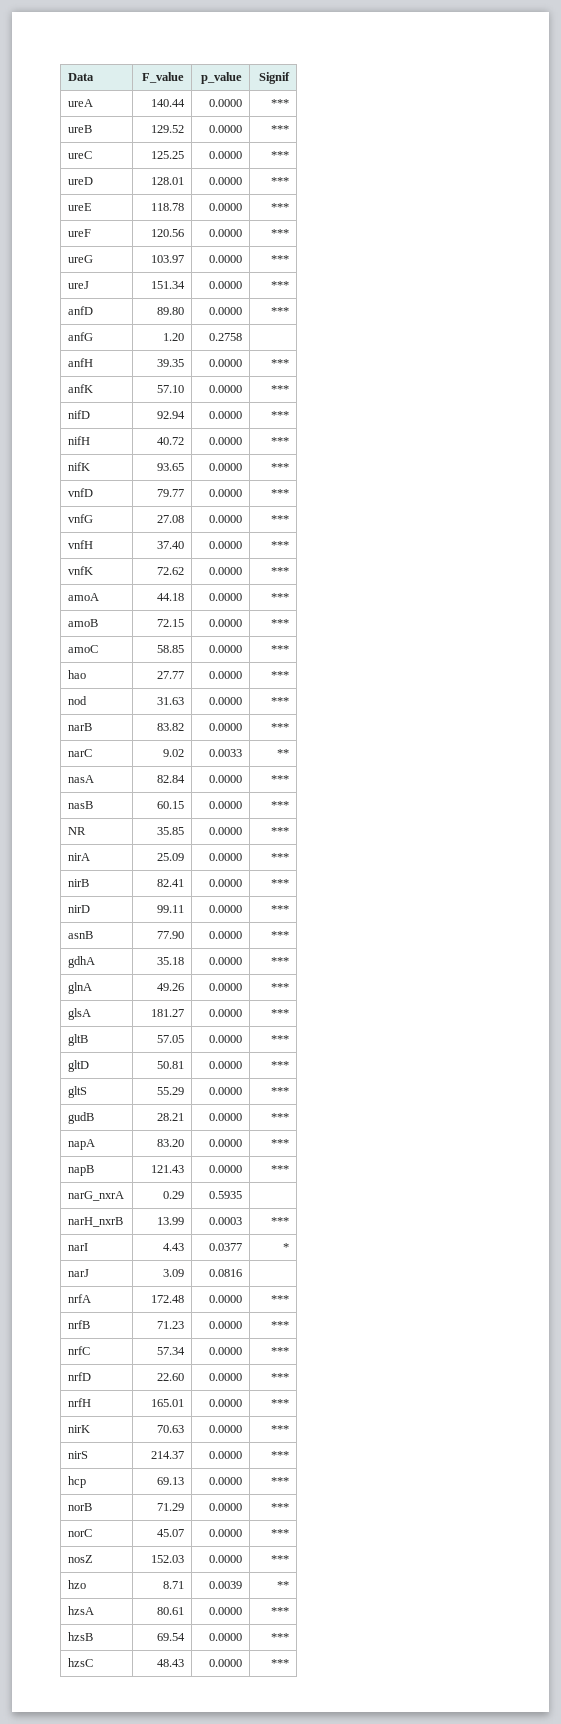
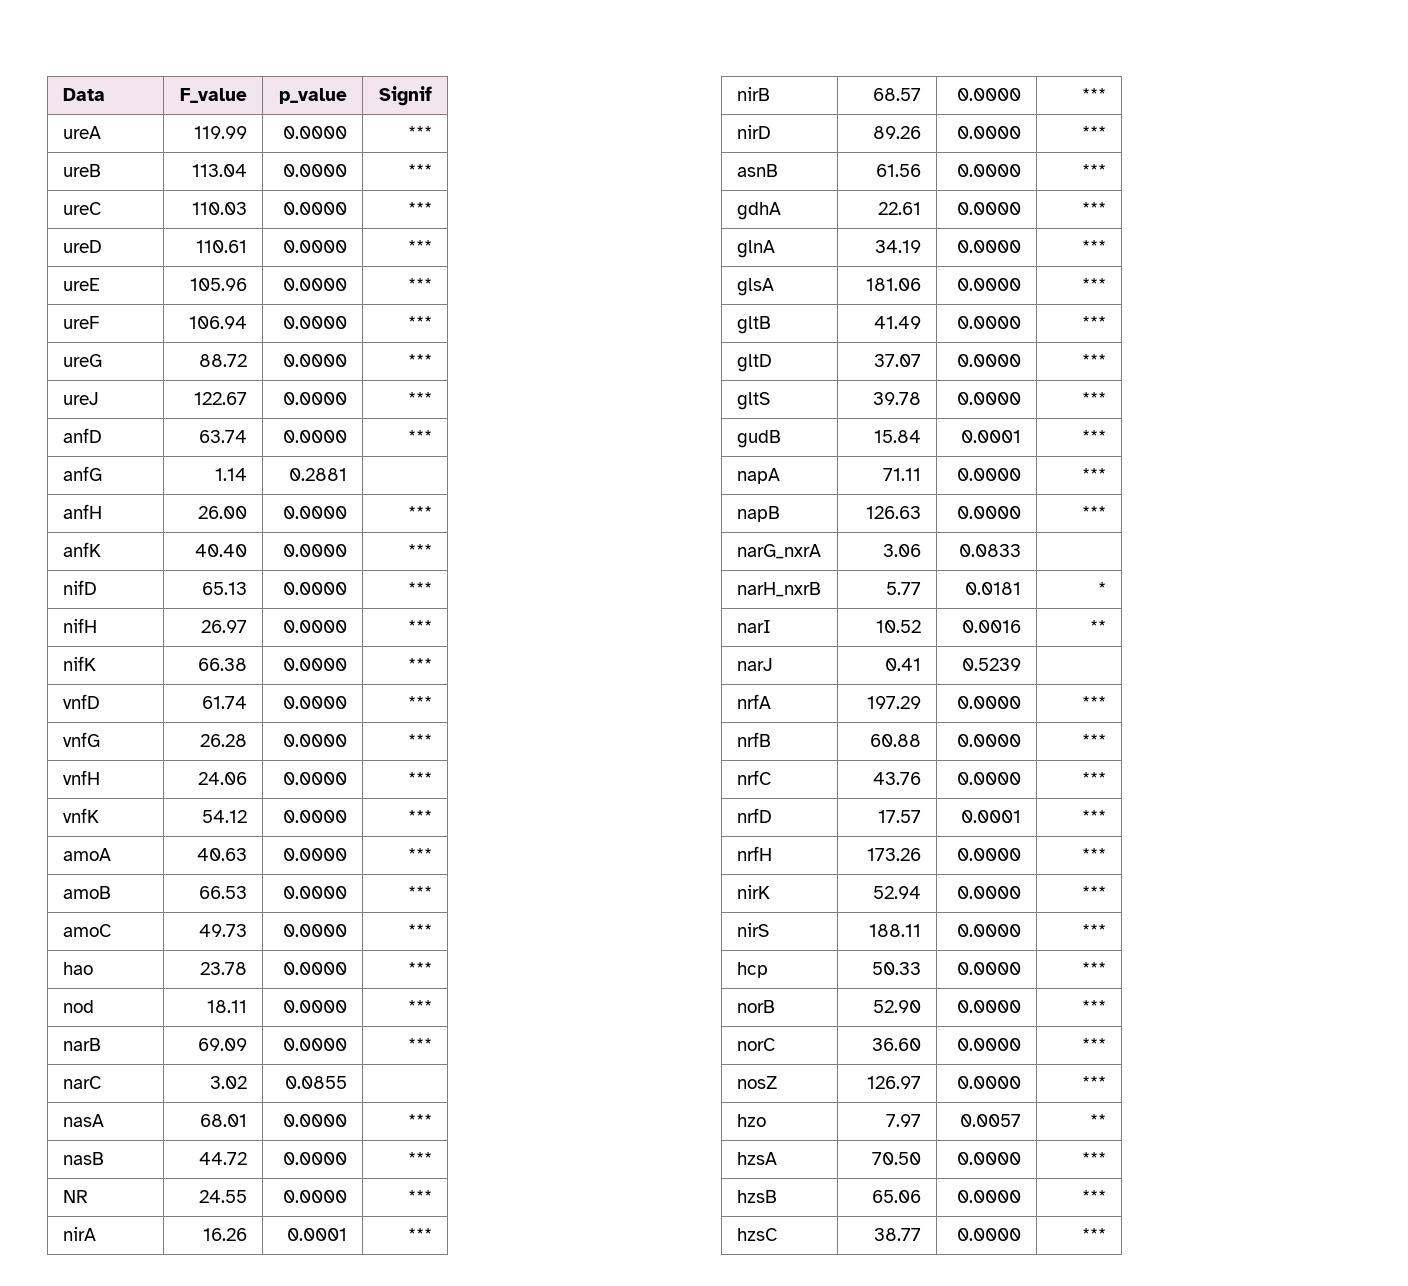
[151,99,186,107] 140.44 -> [194,126,248,139] 119.99
[151,125,185,133] 129.52 -> [192,164,248,177] 113.04
[151,151,185,159] 125.25 -> [192,202,248,215] 110.03
[151,177,185,185] 128.01 -> [196,240,248,253] 110.61
[151,203,185,211] 118.78 -> [190,278,248,291] 105.96
[151,229,185,237] 120.56 -> [189,316,248,329] 106.94
[151,255,185,263] 103.97 -> [199,354,248,367] 88.72
[151,281,186,289] 151.34 -> [194,392,248,405] 122.67
[157,307,185,315] 89.80 -> [199,430,248,443] 63.74
[163,333,185,341] [209,333,243,341] 1.20 | 0.2758 -> [215,468,248,481] [289,468,348,481] 1.14 | 0.2881
[157,359,185,367] 39.35 -> [198,506,248,519] 26.00
[157,385,185,393] 57.10 -> [195,544,248,557] 40.40
[157,411,186,419] 92.94 -> [202,582,248,595] 65.13
[157,437,185,445] 40.72 -> [201,620,248,633] 26.97
[157,463,185,471] 93.65 -> [198,658,248,671] 66.38
[157,489,185,497] 79.77 -> [202,696,248,709] 61.74
[157,515,185,523] 27.08 -> [200,734,248,747] 26.28
[157,541,185,549] 37.40 -> [198,772,248,785] 24.06
[157,567,185,575] 72.62 -> [202,810,248,823] 54.12
[157,593,185,601] 44.18 -> [197,848,248,861] 40.63
[157,619,185,627] 72.15 -> [199,886,248,899] 66.53
[157,645,185,653] 58.85 -> [199,924,248,937] 49.73
[157,671,185,679] 27.77 -> [200,962,248,975] 23.78
[157,697,185,705] 31.63 -> [207,1000,248,1013] 18.11
[157,723,185,731] 83.82 -> [198,1038,248,1051] 69.09
[163,749,185,757] [209,749,243,757] [277,749,290,757] 9.02 | 0.0033 | ** -> [210,1076,248,1089] [285,1076,348,1089] 3.02 | 0.0855 |
[157,775,186,783] 82.84 -> [200,1114,248,1127] 68.01
[157,801,185,809] 60.15 -> [199,1152,248,1165] 44.72
[157,827,185,835] 35.85 -> [199,1190,248,1203] 24.55
[157,853,185,861] [209,853,243,861] 25.09 | 0.0000 -> [203,1228,248,1241] [287,1228,348,1241] 16.26 | 0.0001
[157,879,185,887] 82.41 -> [873,88,922,101] 68.57
[157,905,185,913] 99.11 -> [873,126,922,139] 89.26
[157,931,185,939] 77.90 -> [876,164,922,177] 61.56
[157,957,185,965] 35.18 -> [878,202,922,215] 22.61
[157,983,185,991] 49.26 -> [875,240,922,253] 34.19
[151,1009,185,1017] 181.27 -> [866,278,922,291] 181.06
[157,1035,185,1043] 57.05 -> [874,316,922,329] 41.49
[157,1061,185,1069] 50.81 -> [874,354,922,367] 37.07
[157,1087,185,1095] 55.29 -> [873,392,922,405] 39.78
[157,1113,185,1121] [209,1113,243,1121] 28.21 | 0.0000 -> [874,430,922,443] [961,430,1022,443] 15.84 | 0.0001
[157,1139,185,1147] 83.20 -> [883,468,922,481] 71.11
[151,1165,185,1173] 121.43 -> [866,506,922,519] 126.63
[163,1191,185,1199] [209,1191,243,1199] 0.29 | 0.5935 -> [883,544,922,557] [959,544,1022,557] 3.06 | 0.0833
[157,1217,185,1225] [209,1217,243,1225] [271,1217,290,1225] [67,1243,88,1251] [163,1243,185,1251] [209,1243,243,1251] [283,1243,290,1251] 13.99 | 0.0003 | *** // narI | 4.43 | 0.0377 | * -> [886,582,922,595] [965,582,1022,595] [1098,582,1107,595] [736,620,771,633] [876,620,922,633] [962,620,1022,633] [1090,620,1107,633] 5.77 | 0.0181 | * // narI | 10.52 | 0.0016 | **
[163,1269,185,1277] [209,1269,243,1277] 3.09 | 0.0816 -> [885,658,922,671] [962,658,1022,671] 0.41 | 0.5239
[151,1295,185,1303] 172.48 -> [867,696,922,709] 197.29
[157,1321,185,1329] 71.23 -> [870,734,922,747] 60.88
[157,1347,186,1355] 57.34 -> [873,772,922,785] 43.76
[157,1373,185,1381] [209,1373,243,1381] 22.60 | 0.0000 -> [878,810,922,823] [961,810,1022,823] 17.57 | 0.0001
[151,1399,185,1407] 165.01 -> [867,848,922,861] 173.26
[157,1425,185,1433] 70.63 -> [873,886,922,899] 52.94
[151,1451,185,1459] 214.37 -> [869,924,922,937] 188.11
[157,1477,185,1485] 69.13 -> [872,962,922,975] 50.33
[157,1503,185,1511] 71.29 -> [873,1000,922,1013] 52.90
[157,1529,185,1537] 45.07 -> [872,1038,922,1051] 36.60
[151,1555,185,1563] 152.03 -> [867,1076,922,1089] 126.97
[163,1581,185,1589] [209,1581,243,1589] 8.71 | 0.0039 -> [886,1114,922,1127] [960,1114,1022,1127] 7.97 | 0.0057
[157,1607,185,1615] 80.61 -> [872,1152,922,1165] 70.50
[157,1633,186,1641] 69.54 -> [872,1190,922,1203] 65.06
[157,1659,185,1667] 48.43 -> [874,1228,922,1241] 38.77

